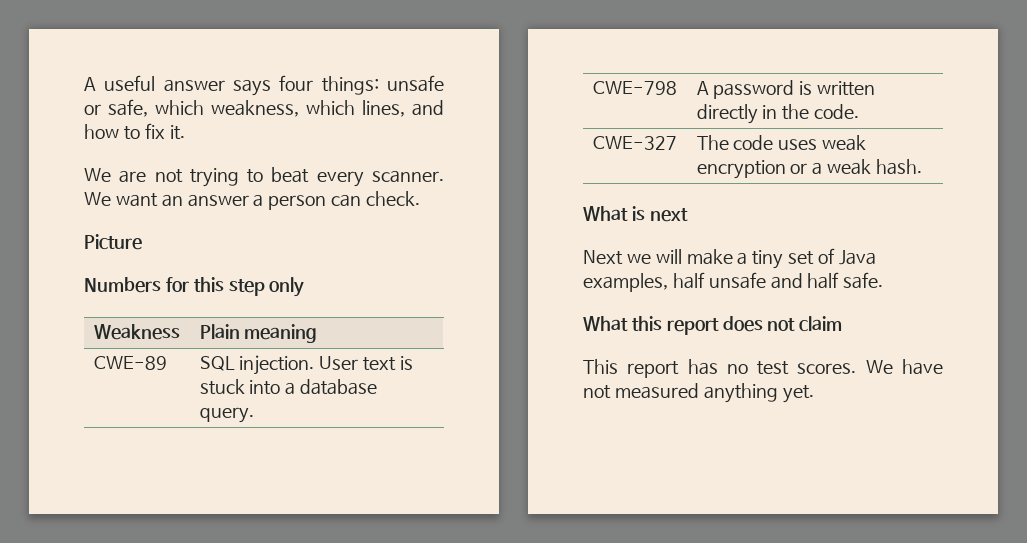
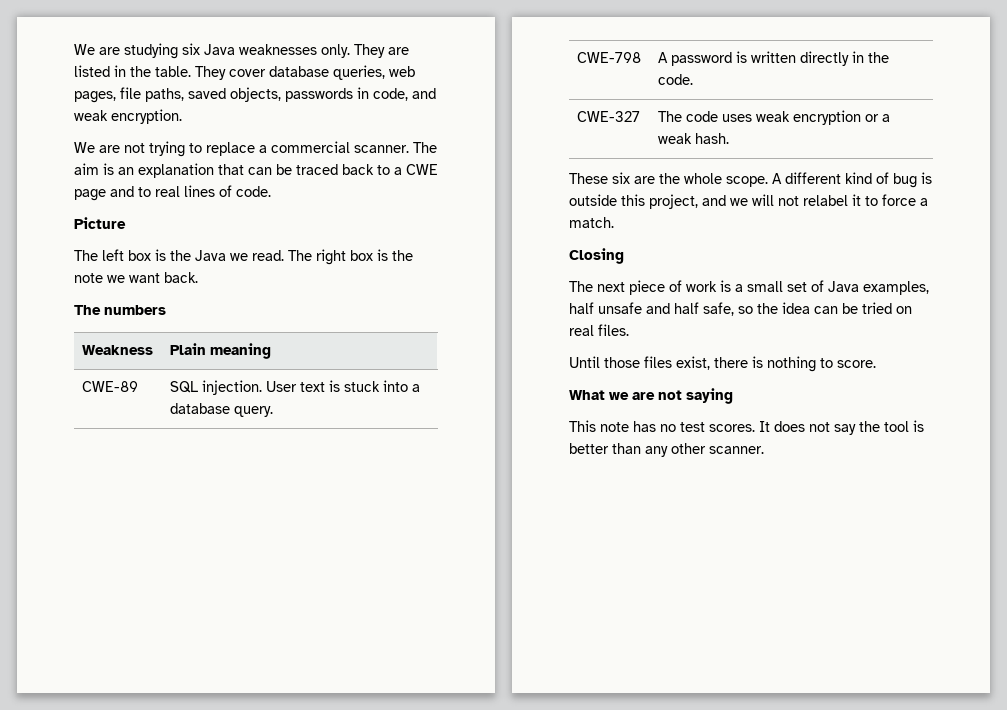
[84,75,444,96] [84,99,445,117] [84,123,185,140] A useful answer says four things: unsafe or safe, which weakness, which lines, and how to fix it. -> [74,43,409,59] [74,65,415,80] [74,87,436,103] [74,109,182,124] We are studying six Java weaknesses only. They are listed in the table. They cover database queries, web pages, file paths, saved objects, passwords in code, and weak encryption.
[271,167,445,187] [84,191,420,210] [84,234,142,250] [84,277,305,297] beat every scanner. We want an answer a person can check. // Picture // Numbers for this step only -> [206,141,437,156] [74,163,438,178] [74,185,271,201] [74,217,126,229] [74,249,413,265] [74,272,198,283] [74,305,166,315] replace a commercial scanner. The aim is an explanation that can be traced back to a CWE page and to real lines of code. // Picture // The left box is the Java we read. The right box is the note we want back. // The numbers
[583,206,688,222] [583,249,784,269] What is next // Next we will make a tiny -> [569,172,932,188] [569,194,928,209] [569,217,614,228] [569,248,624,264] [569,280,783,295] These six are the whole scope. A different kind of bug is outside this project, and we will not relabel it to force a match. // Closing // The next piece of work is a small
[843,272,884,289] [583,316,843,335] safe. // What this report does not claim -> [703,302,912,316] [569,324,629,336] [569,356,876,372] [569,388,733,404] safe, so the idea can be tried on real files. // Until those files exist, there is nothing to score. // What we are not saying
[627,361,680,378] report -> [600,422,629,432] note
[865,359,943,375] [583,383,814,403] We have not measured anything yet. -> [759,420,924,435] [569,443,764,457] It does not say the tool is better than any other scanner.

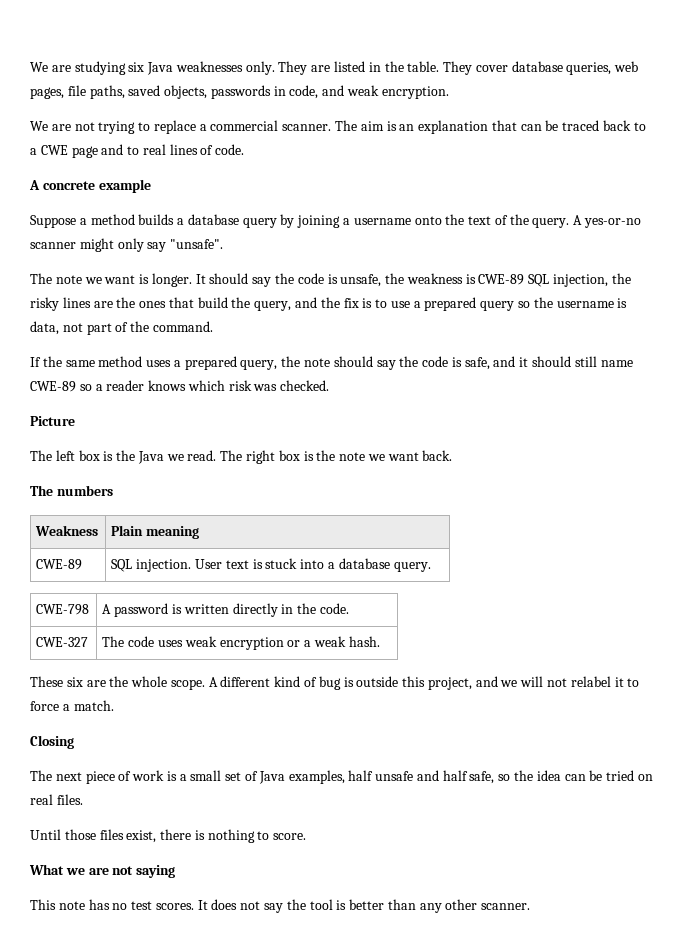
(271, 191) none -> [29,179,151,193] [30,214,642,228] [30,238,224,252] [30,273,631,287] [30,297,628,311] [30,321,213,335] [30,356,633,370] [30,380,330,392] // A concrete example // Suppose a method builds a database query by joining a username onto the text of the query. A yes-or-no scanner might only say "unsafe". // The note we want is longer. It should say the code is unsafe, the weakness is CWE-89 SQL injection, the risky lines are the ones that build the query, and the fix is to use a prepared query so the username is data, not part of the command. // If the same method uses a prepared query, the note should say the code is safe, and it should still name CWE-89 so a reader knows which risk was checked.

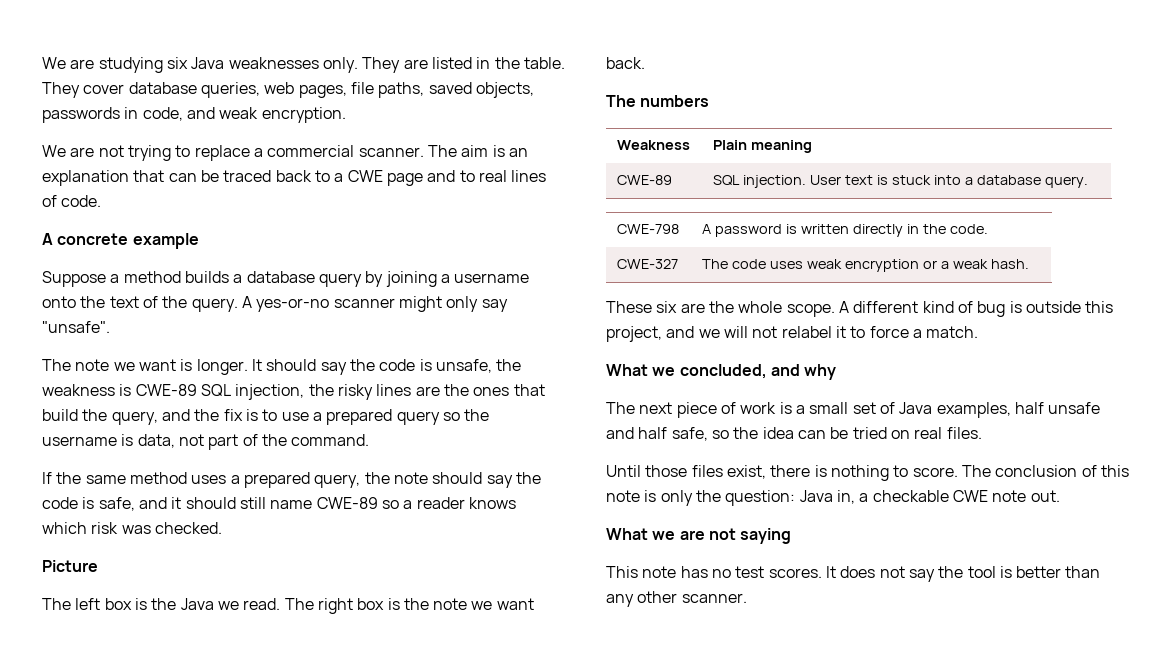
[30,735,74,749] Closing -> [606,364,837,380] What we concluded, and why
(307, 836) none -> [961,465,1129,477] [606,490,1060,506] The conclusion of this note is only the question: Java in, a checkable CWE note out.

